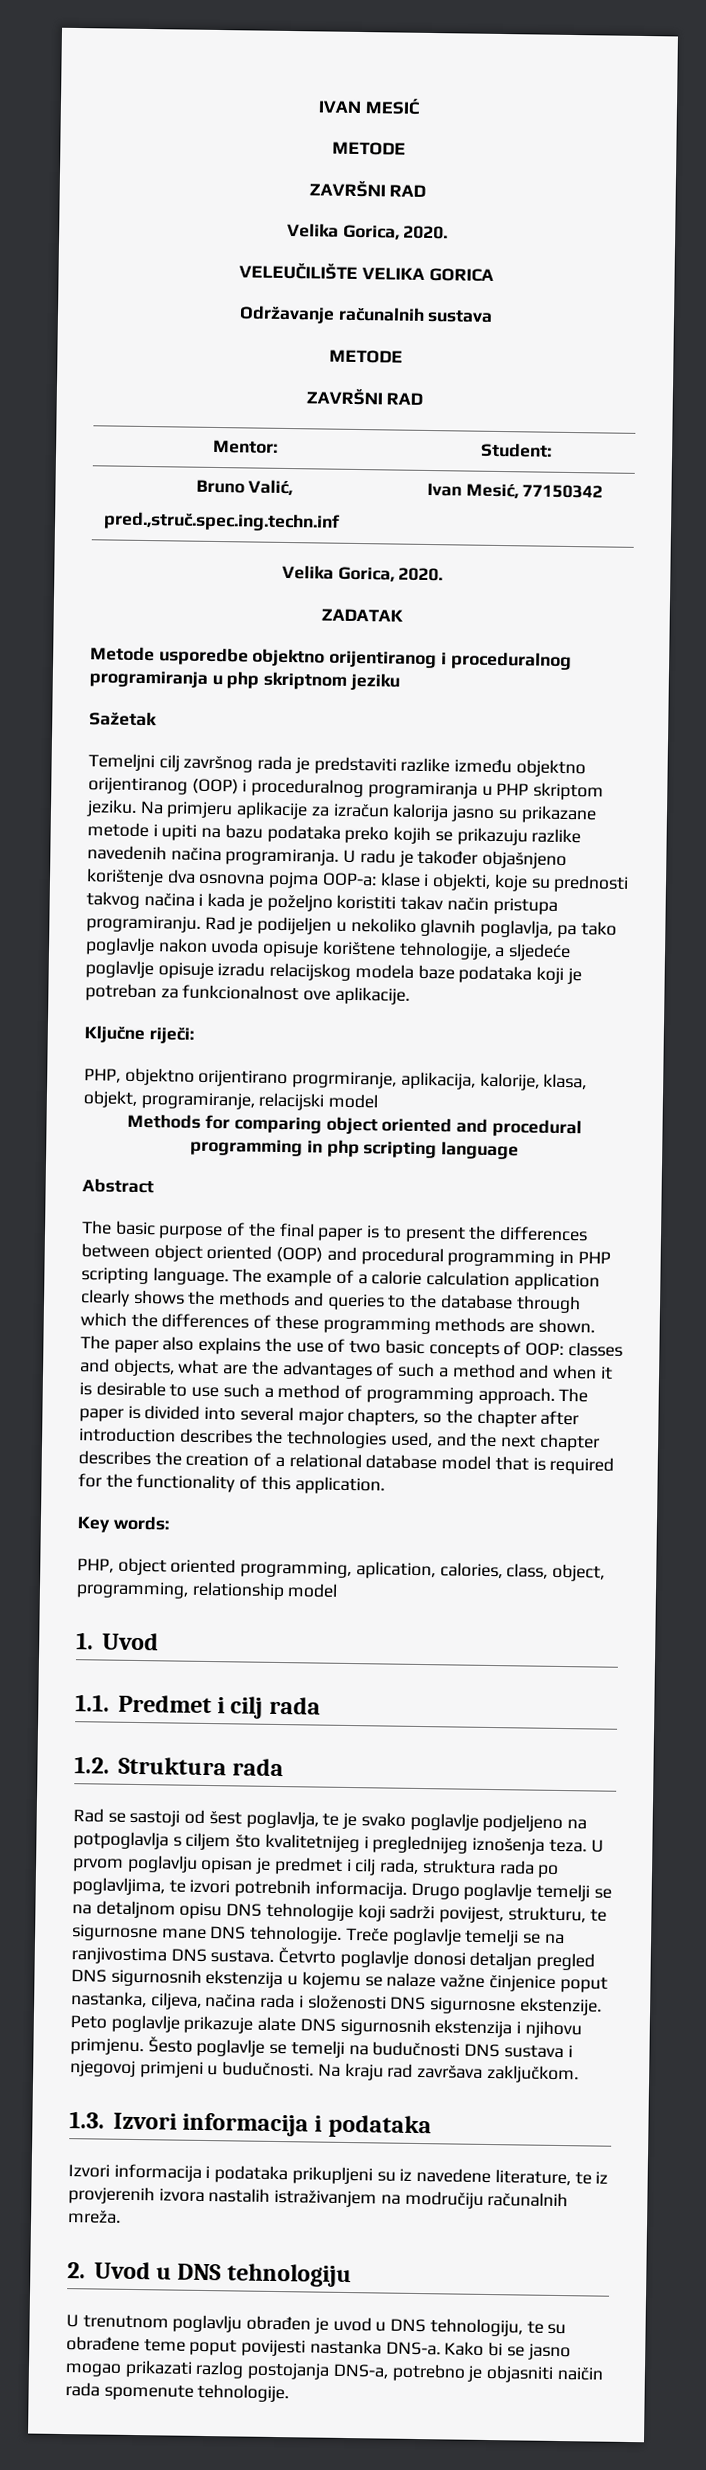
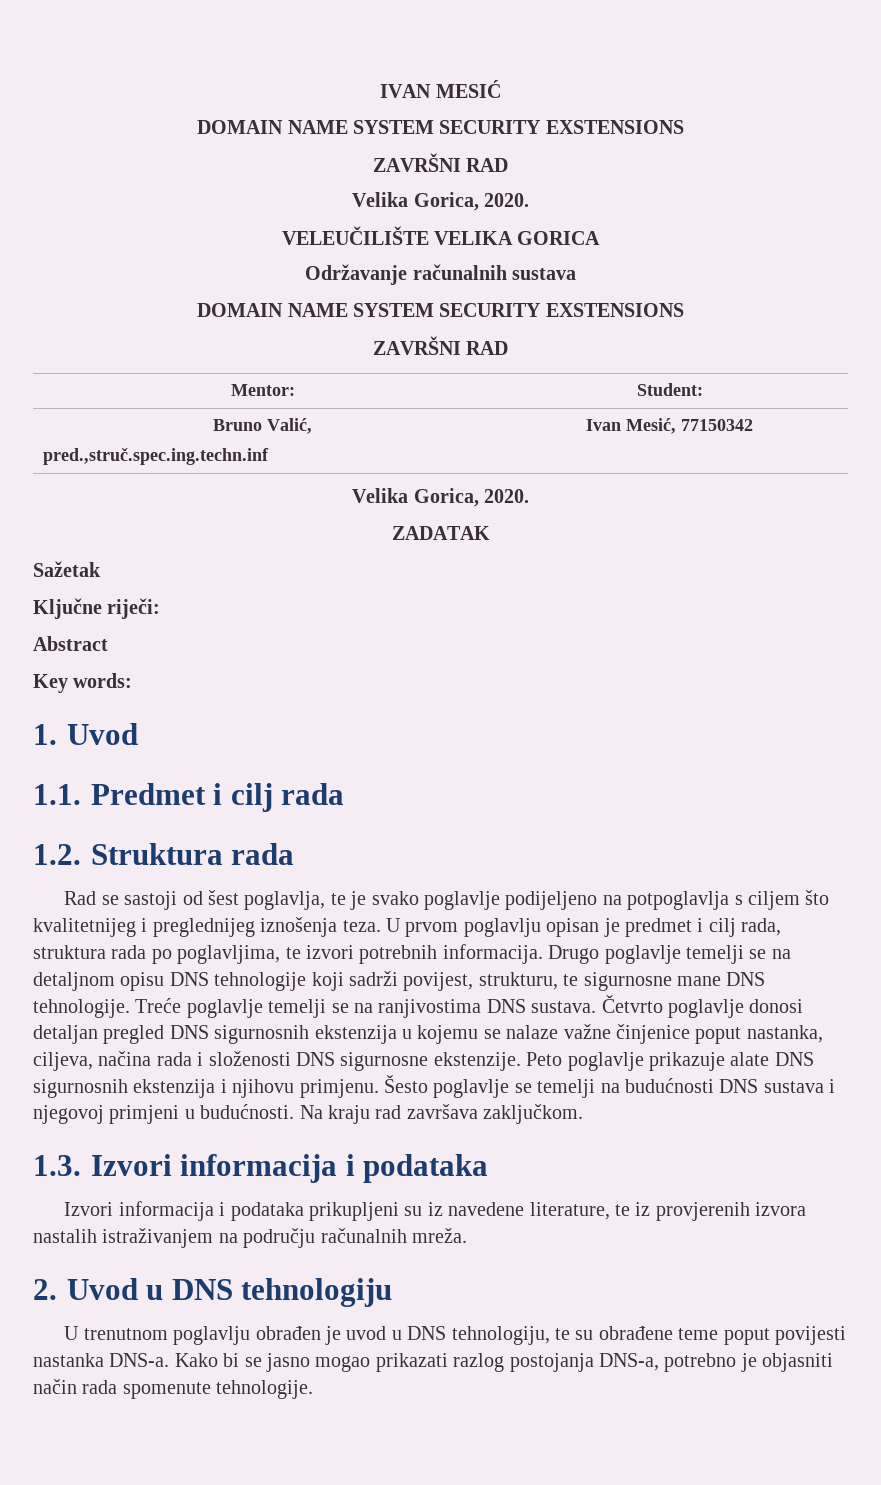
[331,141,406,156] METODE -> [197,120,684,134] DOMAIN NAME SYSTEM SECURITY EXSTENSIONS
[328,349,403,364] METODE -> [197,303,684,317] DOMAIN NAME SYSTEM SECURITY EXSTENSIONS
[90,646,572,671] [89,670,400,691] [89,711,157,727] [88,753,586,778] [88,777,605,801] [86,799,597,824] [87,822,582,846] [87,845,568,869] [86,868,630,893] [86,891,558,915] [86,915,617,939] [85,937,572,962] [85,960,582,985] [85,983,410,1005] [84,1025,194,1044] [84,1067,588,1091] [83,1090,379,1111] [127,1113,582,1138] [190,1138,519,1160] [82,1178,154,1194] [81,1220,588,1243] [81,1243,611,1267] [81,1267,600,1291] [80,1289,581,1314] [80,1312,595,1335] [80,1335,623,1359] [80,1358,613,1380] [79,1381,589,1405] [79,1405,580,1428] [79,1427,600,1452] [78,1450,615,1475] [78,1473,385,1495] [77,1515,170,1533] [77,1557,606,1582] [76,1581,339,1601] Metode usporedbe objektno orijentiranog i proceduralnog programiranja u php skriptnom jeziku // Sažetak // Temeljni cilj završnog rada je predstaviti razlike između objektno orijentiranog (OOP) i proceduralnog programiranja u PHP skriptom jeziku. Na primjeru aplikacije za izračun kalorija jasno su prikazane metode i upiti na bazu podataka preko kojih se prikazuju razlike navedenih načina programiranja. U radu je također objašnjeno korištenje dva osnovna pojma OOP-a: klase i objekti, koje su prednosti takvog načina i kada je poželjno koristiti takav način pristupa programiranju. Rad je podijeljen u nekoliko glavnih poglavlja, pa tako poglavlje nakon uvoda opisuje korištene tehnologije, a sljedeće poglavlje opisuje izradu relacijskog modela baze podataka koji je potreban za funkcionalnost ove aplikacije. // Ključne riječi: // PHP, objektno orijentirano progrmiranje, aplikacija, kalorije, klasa, objekt, programiranje, relacijski model // Methods for comparing object oriented and procedural programming in php scripting language // Abstract // The basic purpose of the final paper is to present the differences between object oriented (OOP) and procedural programming in PHP scripting language. The example of a calorie calculation application clearly shows the methods and queries to the database through which the differences of these programming methods are shown. The paper also explains the use of two basic concepts of OOP: classes and objects, what are the advantages of such a method and when it is desirable to use such a method of programming approach. The paper is divided into several major chapters, so the chapter after introduction describes the technologies used, and the next chapter describes the creation of a relational database model that is required for the functionality of this application. // Key words: // PHP, object oriented programming, aplication, calories, class, object, programming, relationship model -> [33,561,101,577] [33,598,161,619] [33,636,108,651] [33,673,133,693] Sažetak // Ključne riječi: // Abstract // Key words:
[482,1813,564,1833] podjeljeno -> [505,891,598,910] podijeljeno
[345,1927,389,1942] Treče -> [135,998,182,1013] Treće
[372,2041,461,2057] budučnosti -> [624,1078,714,1093] budućnosti
[222,2061,315,2077] budučnosti. -> [200,1104,295,1119] budućnosti.
[404,2190,484,2209] modručiju -> [243,1228,316,1248] području
[556,2366,604,2381] naičin -> [33,1379,77,1394] način

